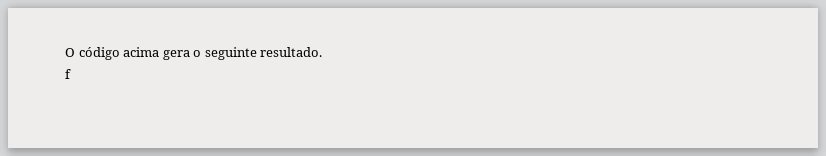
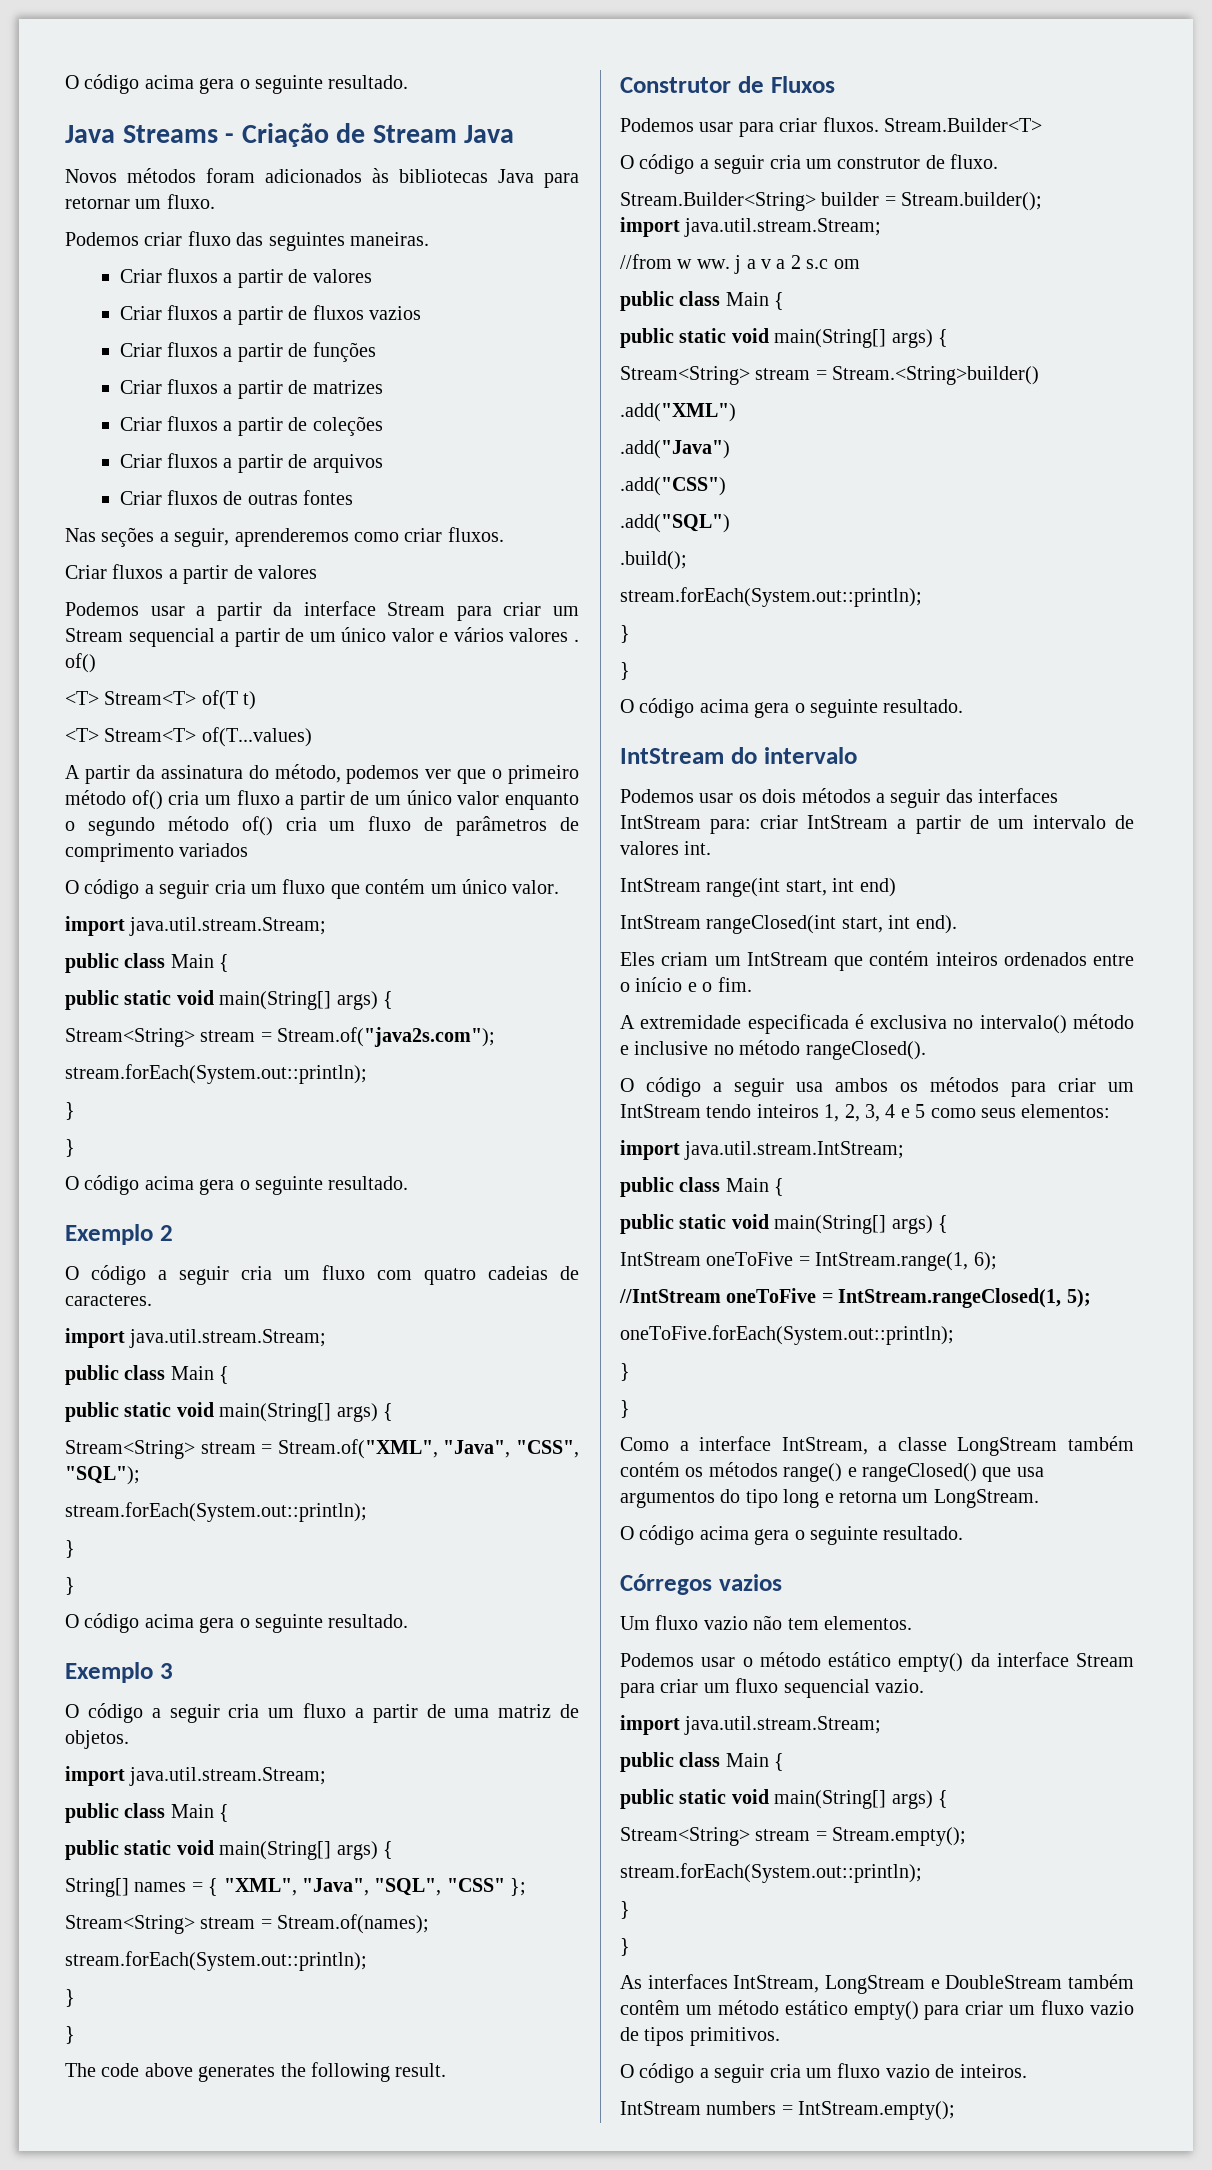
[65,47,323,60] [65,69,71,79] O código acima gera o seguinte resultado. // f -> [65,74,409,94] [65,123,515,147] [65,168,579,188] [65,194,215,209] [65,231,429,251] [119,268,372,288] [119,305,421,325] [119,342,376,362] [119,379,383,399] [119,416,383,436] [119,453,383,473] [119,490,354,505] [65,527,504,547] [65,564,317,584] [65,601,579,621] [65,627,580,647] [65,653,96,673] [65,690,257,710] [65,727,312,747] [65,764,579,784] [65,790,579,810] [65,816,580,836] [65,843,249,862] [65,879,560,899] [65,916,327,936] [65,953,230,973] [65,990,393,1010] [65,1027,496,1047] [65,1064,367,1084] [65,1102,75,1120] [65,1139,75,1157] [65,1175,409,1195] [65,1224,173,1245] [65,1265,579,1285] [65,1294,152,1306] [65,1328,327,1348] [65,1365,230,1385] [65,1402,393,1422] [65,1439,579,1459] [65,1466,140,1485] [65,1502,367,1522] [65,1540,75,1558] [65,1577,75,1595] [65,1613,409,1633] [65,1662,173,1683] [65,1703,579,1723] [65,1730,129,1749] [65,1766,327,1786] [65,1803,230,1823] [65,1840,393,1860] [65,1878,527,1897] [65,1914,430,1934] [65,1951,367,1971] [65,1989,75,2007] [65,2026,75,2044] [65,2062,447,2082] [620,76,835,93] [620,117,1042,137] [620,154,999,174] [620,192,1043,211] [620,217,882,237] [620,254,860,274] [620,291,785,311] [620,328,948,348] [620,366,1040,385] [620,403,736,422] [620,440,730,459] [620,477,726,496] [620,514,730,533] [620,551,687,570] [620,587,922,607] [620,625,630,643] [620,662,630,680] [620,698,964,718] [620,747,857,764] [620,788,1059,808] [620,815,1134,834] [620,841,712,855] [620,878,896,897] [620,915,957,934] [620,951,1134,971] [620,977,752,992] [620,1014,1134,1034] [620,1040,926,1060] [620,1077,1134,1097] [620,1104,1111,1122] [620,1140,905,1160] [620,1177,785,1197] [620,1214,948,1234] [620,1252,997,1271] [619,1288,1091,1308] [620,1325,954,1345] [620,1363,630,1381] [620,1400,630,1418] [620,1436,1134,1456] [620,1462,1044,1482] [620,1489,1039,1508] [620,1525,964,1545] [620,1574,782,1595] [620,1615,912,1630] [620,1652,1134,1672] [620,1678,924,1698] [620,1715,882,1735] [620,1752,785,1772] [620,1789,948,1809] [620,1827,967,1846] [620,1863,922,1883] [620,1901,630,1919] [620,1938,630,1956] [620,1974,1134,1994] [620,2000,1134,2020] [620,2027,780,2046] [620,2063,1027,2083] [620,2101,956,2120] O código acima gera o seguinte resultado. // Java Streams - Criação de Stream Java // Novos métodos foram adicionados às bibliotecas Java para retornar um fluxo. // Podemos criar fluxo das seguintes maneiras. // Criar fluxos a partir de valores // Criar fluxos a partir de fluxos vazios // Criar fluxos a partir de funções // Criar fluxos a partir de matrizes // Criar fluxos a partir de coleções // Criar fluxos a partir de arquivos // Criar fluxos de outras fontes // Nas seções a seguir, aprenderemos como criar fluxos. // Criar fluxos a partir de valores // Podemos usar a partir da interface Stream para criar um Stream sequencial a partir de um único valor e vários valores . of() // <T> Stream<T> of(T t) // <T> Stream<T> of(T...values) // A partir da assinatura do método, podemos ver que o primeiro método of() cria um fluxo a partir de um único valor enquanto o segundo método of() cria um fluxo de parâmetros de comprimento variados // O código a seguir cria um fluxo que contém um único valor. // import java.util.stream.Stream; // public class Main { // public static void main(String[] args) { // Stream<String> stream = Stream.of("java2s.com"); // stream.forEach(System.out::println); // } // } // O código acima gera o seguinte resultado. // Exemplo 2 // O código a seguir cria um fluxo com quatro cadeias de caracteres. // import java.util.stream.Stream; // public class Main { // public static void main(String[] args) { // Stream<String> stream = Stream.of("XML", "Java", "CSS", "SQL"); // stream.forEach(System.out::println); // } // } // O código acima gera o seguinte resultado. // Exemplo 3 // O código a seguir cria um fluxo a partir de uma matriz de objetos. // import java.util.stream.Stream; // public class Main { // public static void main(String[] args) { // String[] names = { "XML", "Java", "SQL", "CSS" }; // Stream<String> stream = Stream.of(names); // stream.forEach(System.out::println); // } // } // The code above generates the following result. // Construtor de Fluxos // Podemos usar para criar fluxos. Stream.Builder<T> // O código a seguir cria um construtor de fluxo. // Stream.Builder<String> builder = Stream.builder(); // import java.util.stream.Stream; // //from w ww. j a v a 2 s.c om // public class Main { // public static void main(String[] args) { // Stream<String> stream = Stream.<String>builder() // .add("XML") // .add("Java") // .add("CSS") // .add("SQL") // .build(); // stream.forEach(System.out::println); // } // } // O código acima gera o seguinte resultado. // IntStream do intervalo // Podemos usar os dois métodos a seguir das interfaces IntStream para: criar IntStream a partir de um intervalo de valores int. // IntStream range(int start, int end) // IntStream rangeClosed(int start, int end). // Eles criam um IntStream que contém inteiros ordenados entre o início e o fim. // A extremidade especificada é exclusiva no intervalo() método e inclusive no método rangeClosed(). // O código a seguir usa ambos os métodos para criar um IntStream tendo inteiros 1, 2, 3, 4 e 5 como seus elementos: // import java.util.stream.IntStream; // public class Main { // public static void main(String[] args) { // IntStream oneToFive = IntStream.range(1, 6); // //IntStream oneToFive = IntStream.rangeClosed(1, 5); // oneToFive.forEach(System.out::println); // } // } // Como a interface IntStream, a classe LongStream também contém os métodos range() e rangeClosed() que usa argumentos do tipo long e retorna um LongStream. // O código acima gera o seguinte resultado. // Córregos vazios // Um fluxo vazio não tem elementos. // Podemos usar o método estático empty() da interface Stream para criar um fluxo sequencial vazio. // import java.util.stream.Stream; // public class Main { // public static void main(String[] args) { // Stream<String> stream = Stream.empty(); // stream.forEach(System.out::println); // } // } // As interfaces IntStream, LongStream e DoubleStream também contêm um método estático empty() para criar um fluxo vazio de tipos primitivos. // O código a seguir cria um fluxo vazio de inteiros. // IntStream numbers = IntStream.empty();

